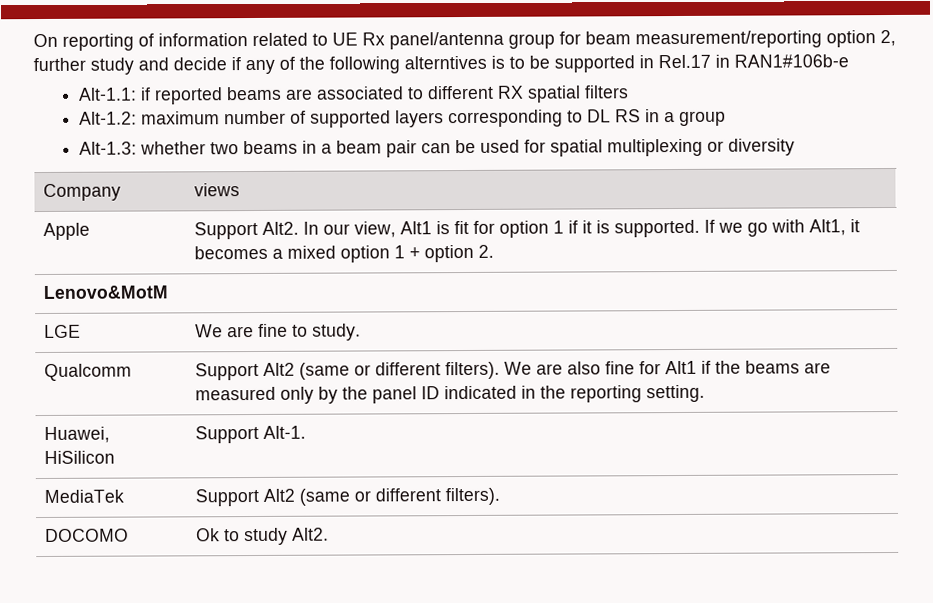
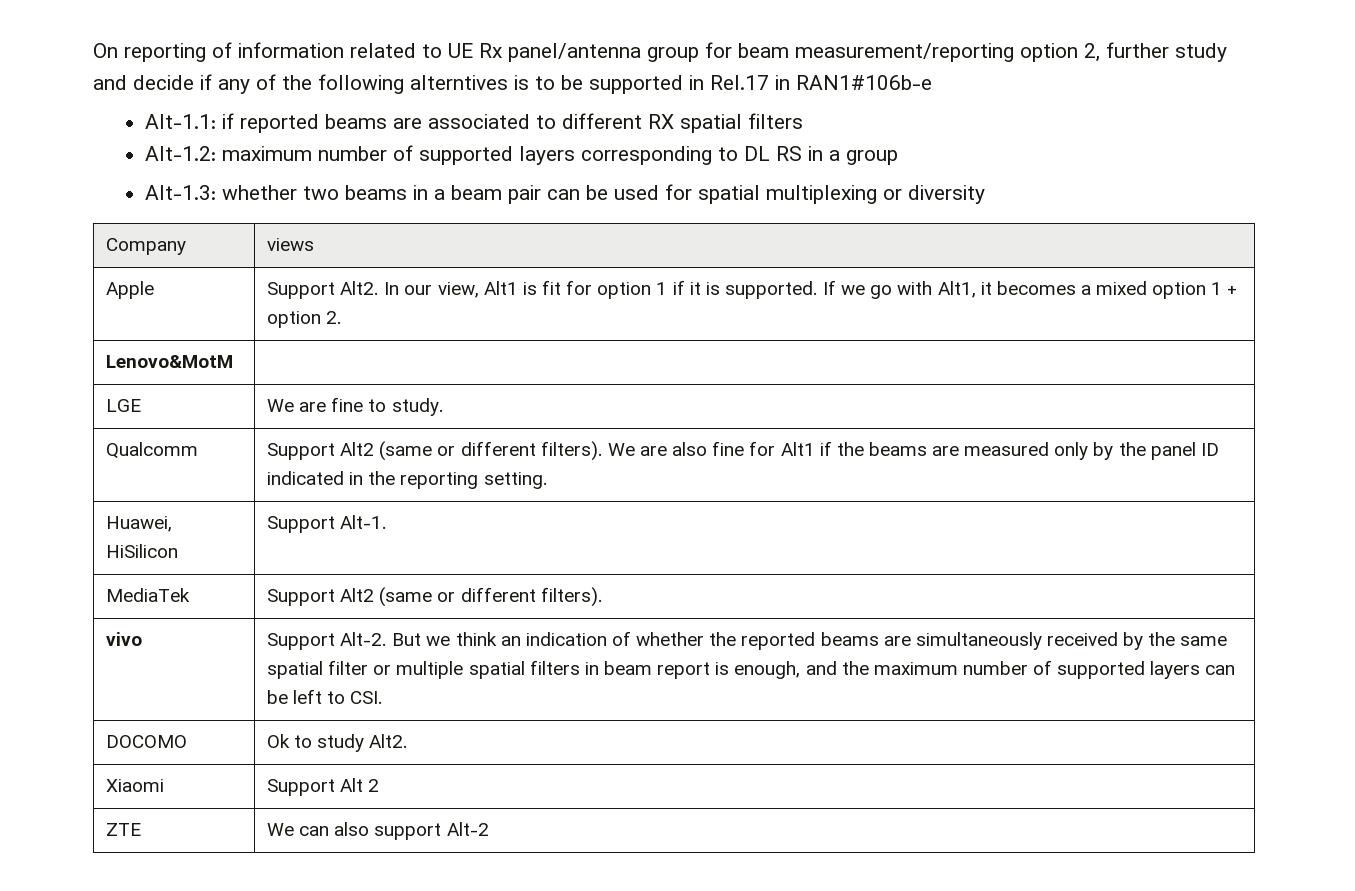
(501, 496) none -> [106,632,143,646] [267,631,1228,650] [267,660,1236,679] [267,689,384,704] // vivo | Support Alt-2. But we think an indication of whether the reported beams are simultaneously received by the same spatial filter or multiple spatial filters in beam report is enough, and the maximum number of supported layers can be left to CSI.
(330, 534) none -> [106,779,165,792] [267,778,380,796] [106,823,142,836] [267,822,489,840] // Xiaomi | Support Alt 2 // ZTE | We can also support Alt-2

